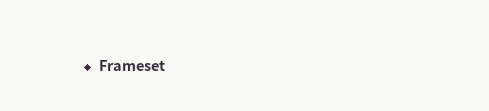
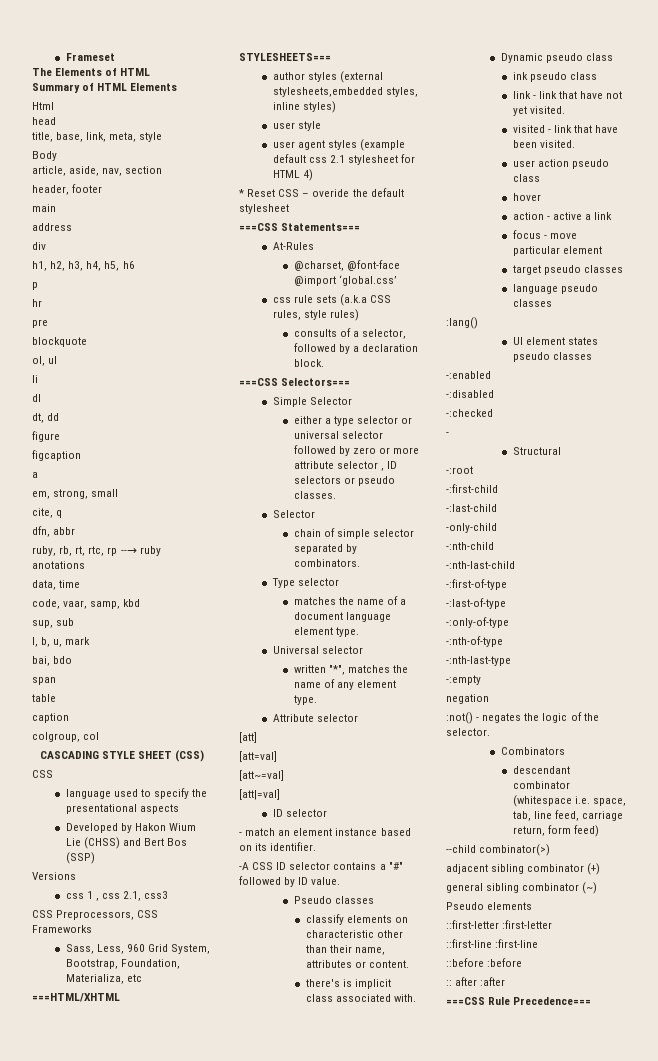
(165, 65) none -> [32,68,151,76] [32,83,178,93] [32,102,54,110] [32,117,56,125] [32,132,163,142] [32,151,57,161] [32,166,163,176] [32,184,103,195] [32,204,56,212] [32,223,72,231] [32,242,46,250] [32,261,135,271] [32,282,38,290] [32,299,42,307] [32,319,48,328] [32,337,87,347] [32,356,58,366] [32,375,38,383] [32,394,41,402] [32,413,60,423] [32,431,60,442] [32,450,81,461] [32,472,38,478] [32,489,119,499] [32,508,63,518] [32,526,76,537] [32,546,161,556] [32,561,85,569] [32,580,81,590] [32,599,141,609] [32,618,75,628] [32,637,91,647] [32,656,73,666] [32,677,56,685] [32,694,56,702] [32,713,69,723] [32,732,100,742] [39,750,205,762] [32,770,53,778] [65,788,208,799] [65,804,179,814] [65,823,196,833] [65,837,188,849] [65,852,95,864] [32,872,76,880] [65,891,169,901] [32,910,159,920] [32,925,92,933] [65,944,211,954] [65,959,180,969] [65,974,142,984] [32,993,120,1002] [239,53,331,61] [272,71,383,83] [272,87,418,97] [272,101,336,113] [272,121,321,131] [272,139,405,151] [272,154,416,165] [272,169,313,181] [239,188,404,197] [239,204,289,214] [239,223,361,231] [272,242,314,250] [293,260,400,271] [293,275,397,286] [272,294,392,306] [272,309,359,321] [293,328,406,339] [293,343,418,354] [293,359,324,367] [239,378,351,386] [272,397,352,407] [293,416,412,426] [293,431,383,439] [293,445,419,456] [293,461,397,471] [293,476,395,486] [293,491,336,499] [272,510,315,518] [293,528,414,539] [293,544,357,554] [293,559,360,567] [271,578,339,588] [293,596,406,605] [293,612,391,622] [293,627,359,637] [272,646,363,654] [293,665,408,675] [293,679,396,690] [293,695,317,705] [272,714,358,722] [239,732,257,743] [239,751,277,762] [239,770,284,781] [239,789,280,800] [272,809,327,817] [239,828,411,836] [239,842,317,851] [239,862,403,870] [239,876,341,887] [293,896,374,904] [305,914,408,925] [305,930,403,938] [305,945,385,955] [305,960,409,968] [305,979,391,989] [305,994,416,1002] [500,53,613,63] [512,72,597,82] [512,91,623,99] [512,106,565,116] [512,125,619,133] [512,140,575,148] [512,159,609,169] [512,174,540,182] [512,193,541,201] [512,212,613,220] [512,230,577,239] [512,246,602,256] [512,265,623,275] [512,284,598,294] [512,299,552,307] [446,317,478,329] [512,337,598,345] [512,352,592,362] [446,371,491,379] [446,390,494,398] [446,409,493,417] [446,432,449,436] [512,447,561,455] [446,466,473,474] [446,484,498,493] [446,504,497,512] [446,523,497,533] [446,542,494,550] [446,561,515,569] [446,579,507,590] [446,598,506,609] [446,617,509,628] [446,636,503,647] [446,656,511,666] [446,675,481,685] [446,694,489,704] [446,712,599,724] [446,728,490,736] [500,747,565,755] [512,766,570,774] [512,781,570,789] [512,795,626,807] [512,810,623,821] [512,825,599,837] [446,844,551,856] [446,863,601,875] [446,882,598,894] [446,902,533,910] [446,920,553,929] [446,939,539,948] [446,958,523,967] [446,977,506,986] [446,997,592,1005] // The Elements of HTML // Summary of HTML Elements // Html // head // title, base, link, meta, style // Body // article, aside, nav, section // header, footer // main // address // div // h1, h2, h3, h4, h5, h6 // p // hr // pre // blockquote // ol, ul // li // dl // dt, dd // figure // figcaption // a // em, strong, small // cite, q // dfn, abbr // ruby, rb, rt, rtc, rp --→ ruby anotations // data, time // code, vaar, samp, kbd // sup, sub // l, b, u, mark // bai, bdo // span // table // caption // colgroup, col // CASCADING STYLE SHEET (CSS) // CSS // language used to specify the presentational aspects // Developed by Hakon Wium Lie (CHSS) and Bert Bos (SSP) // Versions // css 1 , css 2.1, css3 // CSS Preprocessors, CSS Frameworks // Sass, Less, 960 Grid System, Bootstrap, Foundation, Materializa, etc // ===HTML/XHTML STYLESHEETS=== // author styles (external stylesheets,embedded styles, inline styles) // user style // user agent styles (example default css 2.1 stylesheet for HTML 4) // * Reset CSS – overide the default stylesheet // ===CSS Statements=== // At-Rules // @charset, @font-face @import ‘global.css’ // css rule sets (a.k.a CSS rules, style rules) // consults of a selector, followed by a declaration block. // ===CSS Selectors=== // Simple Selector // either a type selector or universal selector followed by zero or more attribute selector , ID selectors or pseudo classes. // Selector // chain of simple selector separated by combinators. // Type selector // matches the name of a document language element type. // Universal selector // written "*", matches the name of any element type. // Attribute selector // [att] // [att=val] // [att~=val] // [att|=val] // ID selector // - match an element instance based on its identifier. // -A CSS ID selector contains a "#" followed by ID value. // Pseudo classes // classify elements on characteristic other than their name, attributes or content. // there's is implicit class associated with. // Dynamic pseudo class // ink pseudo class // link - link that have not yet visited. // visited - link that have been visited. // user action pseudo class // hover // action - active a link // focus - move particular element // target pseudo classes // language pseudo classes // :lang() // UI element states pseudo classes // -:enabled // -:disabled // -:checked // - // Structural // -:root // -:first-child // -:last-child // -only-child // -:nth-child // -:nth-last-child // -:first-of-type // -:last-of-type // -:only-of-type // -:nth-of-type // -:nth-last-type // -:empty // negation // :not() - negates the logic of the selector. // Combinators // descendant combinator (whitespace i.e. space, tab, line feed, carriage return, form feed) // --child combinator(>) // adjacent sibling combinator (+) // general sibling combinator (~) // Pseudo elements // ::first-letter :first-letter // ::first-line :first-line // ::before :before // :: after :after // ===CSS Rule Precedence===

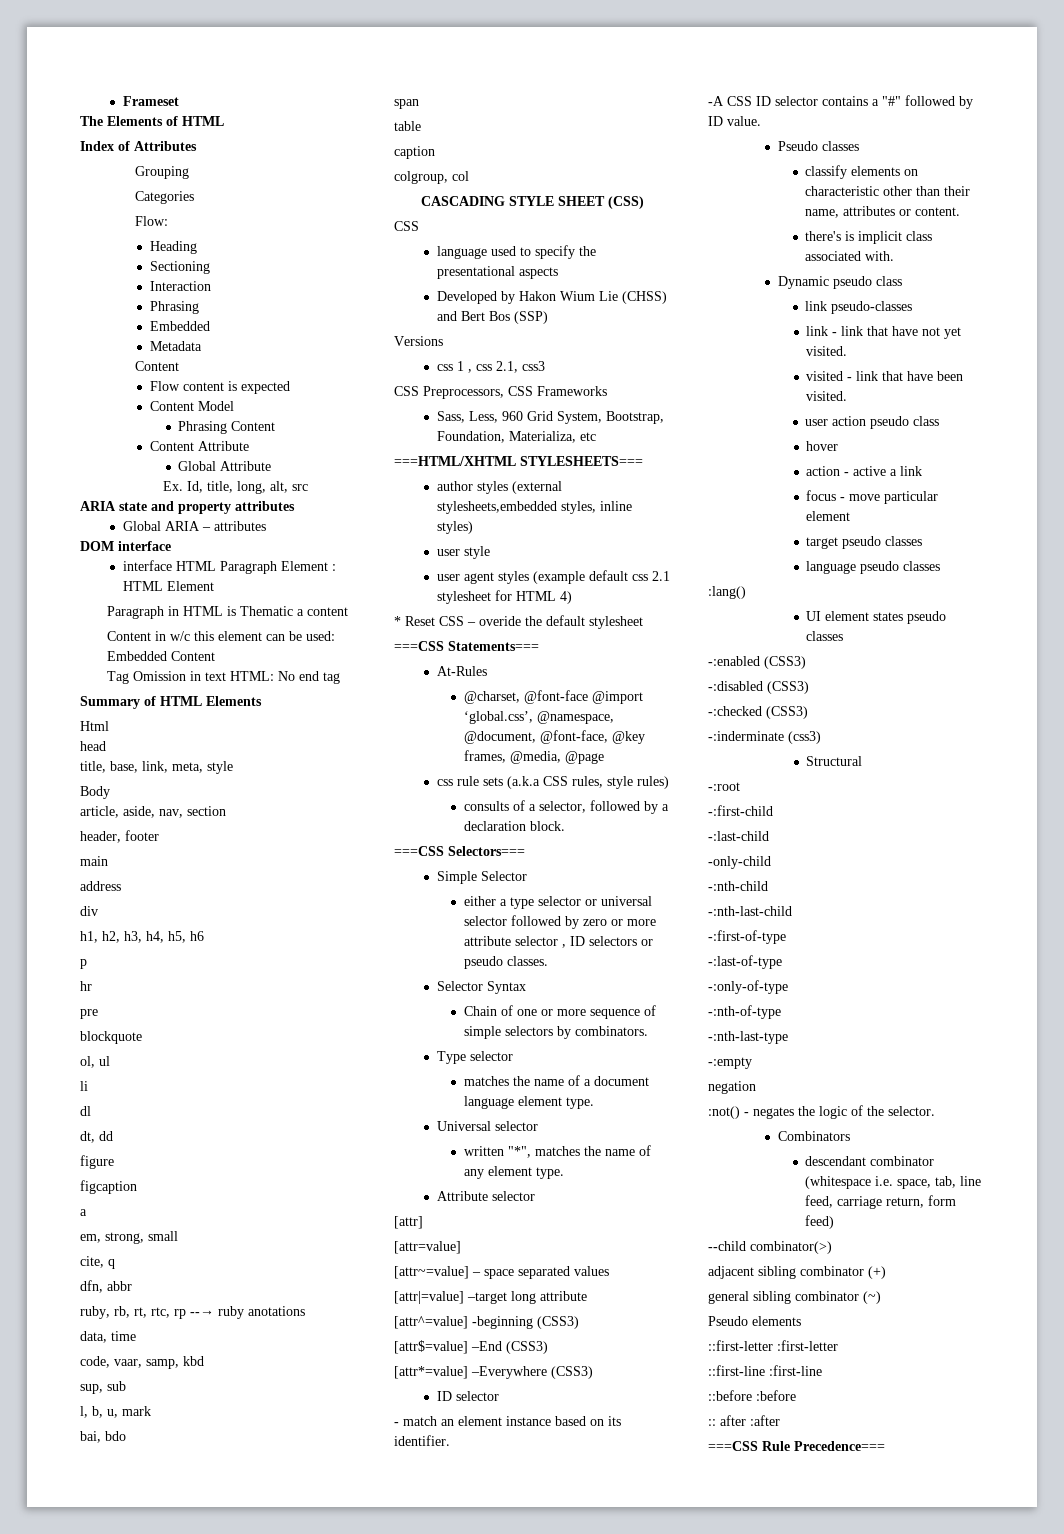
(151, 72) none -> [80,141,197,151] [134,166,189,179] [134,191,194,204] [134,216,168,226] [149,241,197,254] [149,261,210,274] [149,281,211,291] [149,301,199,314] [149,321,210,331] [149,341,202,351] [134,361,179,371] [149,381,290,394] [149,401,234,411] [178,421,276,434] [149,441,249,451] [178,461,272,471] [162,481,308,494] [80,501,295,514] [122,521,266,531] [80,541,171,551] [122,560,336,574] [122,581,214,591] [107,606,349,619] [107,631,336,641] [107,651,216,661] [107,671,341,684] // Index of Attributes // Grouping // Categories // Flow: // Heading // Sectioning // Interaction // Phrasing // Embedded // Metadata // Content // Flow content is expected // Content Model // Phrasing Content // Content Attribute // Global Attribute // Ex. Id, title, long, alt, src // ARIA state and property attributes // Global ARIA – attributes // DOM interface // interface HTML Paragraph Element : HTML Element // Paragraph in HTML is Thematic a content // Content in w/c this element can be used: Embedded Content // Tag Omission in text HTML: No end tag
[338,275,397,286] ‘global.css’ -> [463,711,614,724] [463,730,645,744] [463,750,604,764] ‘global.css’, @namespace, @document, @font-face, @key frames, @media, @page
[293,528,414,539] [293,544,343,554] // chain of simple selector separated -> [486,981,526,994] [463,1005,656,1019] [463,1026,553,1039] Syntax // Chain of one or more sequence of simple selectors
[239,732,257,743] [239,751,277,762] [239,770,284,781] [239,789,280,800] [att] // [att=val] // [att~=val] // [att|=val] -> [394,1216,423,1229] [394,1241,461,1254] [394,1266,609,1279] [394,1291,587,1304] [394,1316,579,1329] [394,1340,548,1354] [394,1366,593,1379] [attr] // [attr=value] // [attr~=value] – space separated values // [attr|=value] –target long attribute // [attr^=value] -beginning (CSS3) // [attr$=value] –End (CSS3) // [attr*=value] –Everywhere (CSS3)
[512,72,597,82] ink pseudo class -> [805,301,913,314] link pseudo-classes
(491, 375) none -> [764,656,806,669] (CSS3)
(494, 394) none -> [767,681,809,694] (CSS3)
[446,432,449,436] // - -> [766,706,808,719] [708,731,821,744] (CSS3) // -:inderminate (css3)

